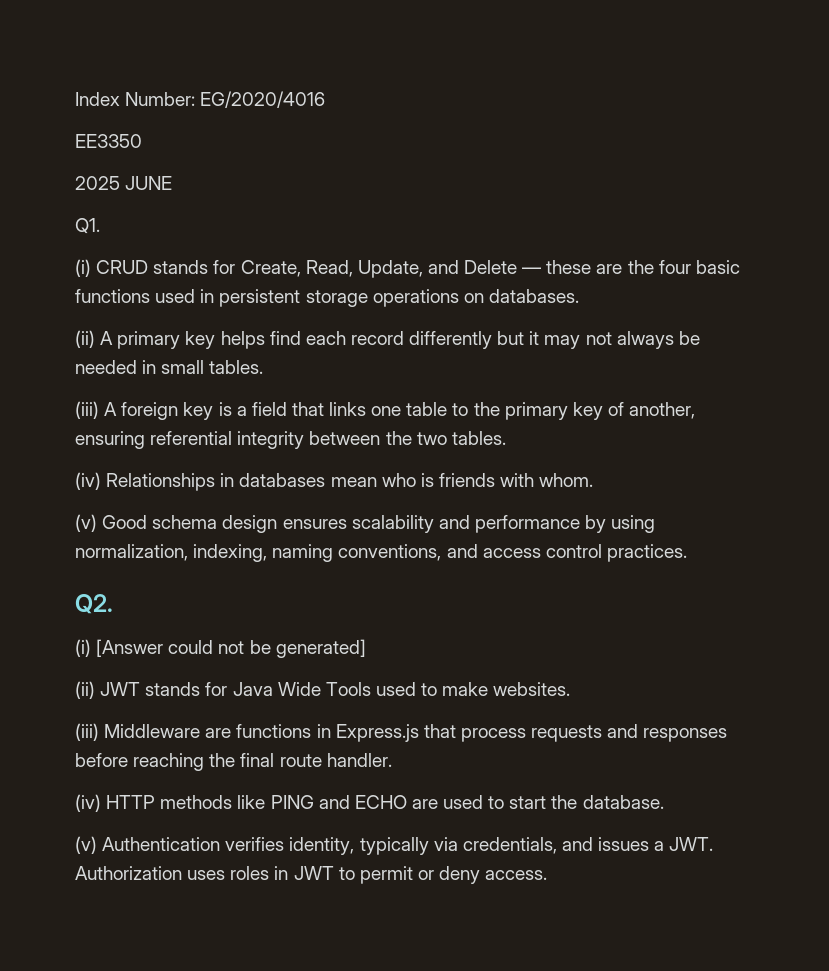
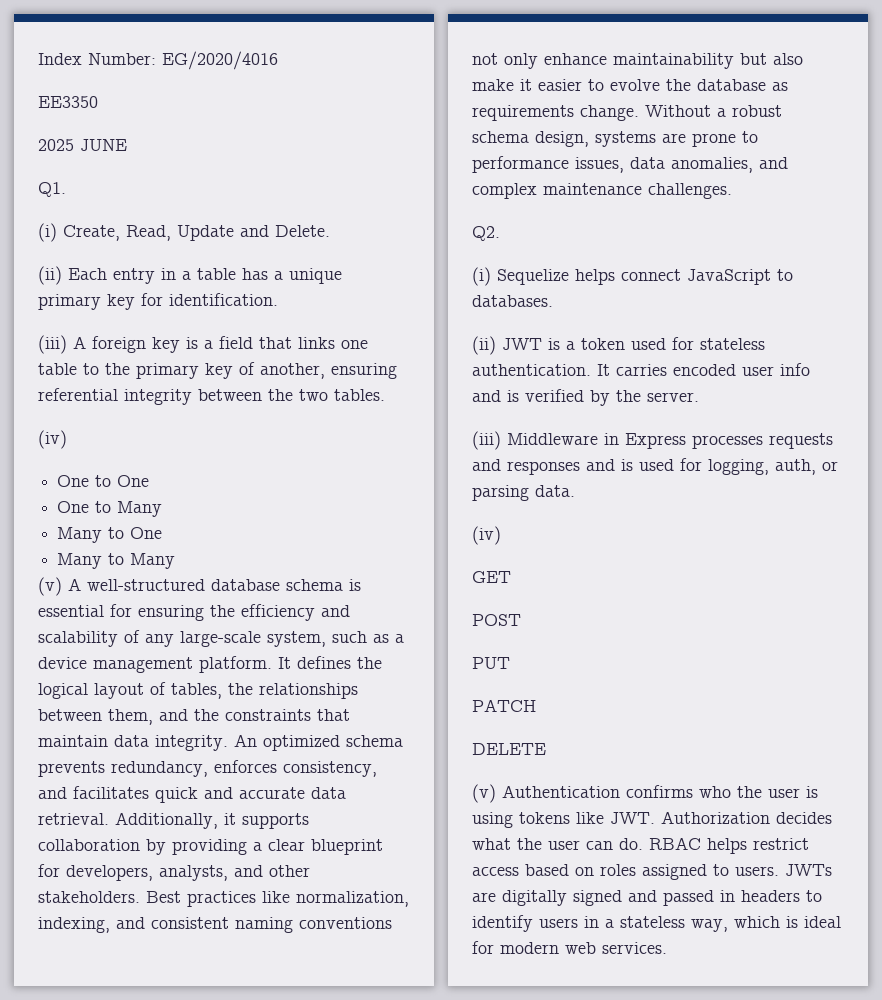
[96,260,740,278] [75,289,579,307] [75,330,700,349] [75,360,264,374] CRUD stands for Create, Read, Update, and Delete — these are the four basic functions used in persistent storage operations on databases. // (ii) A primary key helps find each record differently but it may not always be needed in small tables. -> [63,225,330,241] [38,266,342,285] [38,293,278,310] Create, Read, Update and Delete. // (ii) Each entry in a table has a unique primary key for identification.
[106,473,594,491] [75,514,656,533] [75,544,687,562] [75,594,113,614] [75,639,366,658] [75,681,571,699] [75,723,728,742] [75,753,392,771] [75,794,664,812] [75,836,714,855] [75,866,548,884] Relationships in databases mean who is friends with whom. // (v) Good schema design ensures scalability and performance by using normalization, indexing, naming conventions, and access control practices. // Q2. // (i) [Answer could not be generated] // (ii) JWT stands for Java Wide Tools used to make websites. // (iii) Middleware are functions in Express.js that process requests and responses before reaching the final route handler. // (iv) HTTP methods like PING and ECHO are used to start the database. // (v) Authentication verifies identity, typically via credentials, and issues a JWT. Authorization uses roles in JWT to permit or deny access. -> [57,475,150,487] [57,501,163,517] [57,527,163,543] [57,553,176,569] [38,577,361,596] [38,604,350,621] [38,630,404,647] [38,656,382,673] [38,682,358,699] [38,709,350,725] [38,734,403,751] [38,760,377,777] [38,786,346,803] [38,812,309,829] [38,839,383,855] [38,864,310,881] [38,891,409,907] [38,917,392,933] [472,53,803,69] [472,79,788,91] [472,105,782,121] [472,131,758,147] [472,156,788,173] [472,183,732,199] [472,226,500,241] [472,267,793,286] [472,295,553,307] [472,336,765,355] [472,363,810,376] [472,389,699,406] [472,431,833,450] [472,458,838,475] [472,485,575,501] [472,526,501,545] [472,571,511,583] [472,614,521,626] [472,657,510,669] [472,699,536,712] [472,743,546,755] [472,784,818,803] [472,811,832,828] [472,837,809,854] [472,864,832,880] [472,890,822,906] [472,915,841,932] [472,941,667,954] // One to One // One to Many // Many to One // Many to Many // (v) A well-structured database schema is essential for ensuring the efficiency and scalability of any large-scale system, such as a device management platform. It defines the logical layout of tables, the relationships between them, and the constraints that maintain data integrity. An optimized schema prevents redundancy, enforces consistency, and facilitates quick and accurate data retrieval. Additionally, it supports collaboration by providing a clear blueprint for developers, analysts, and other stakeholders. Best practices like normalization, indexing, and consistent naming conventions not only enhance maintainability but also make it easier to evolve the database as requirements change. Without a robust schema design, systems are prone to performance issues, data anomalies, and complex maintenance challenges. // Q2. // (i) Sequelize helps connect JavaScript to databases. // (ii) JWT is a token used for stateless authentication. It carries encoded user info and is verified by the server. // (iii) Middleware in Express processes requests and responses and is used for logging, auth, or parsing data. // (iv) // GET // POST // PUT // PATCH // DELETE // (v) Authentication confirms who the user is using tokens like JWT. Authorization decides what the user can do. RBAC helps restrict access based on roles assigned to users. JWTs are digitally signed and passed in headers to identify users in a stateless way, which is ideal for modern web services.

